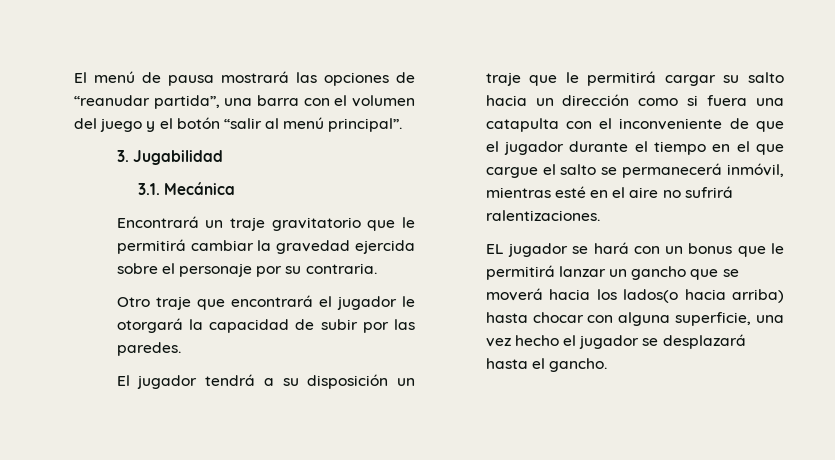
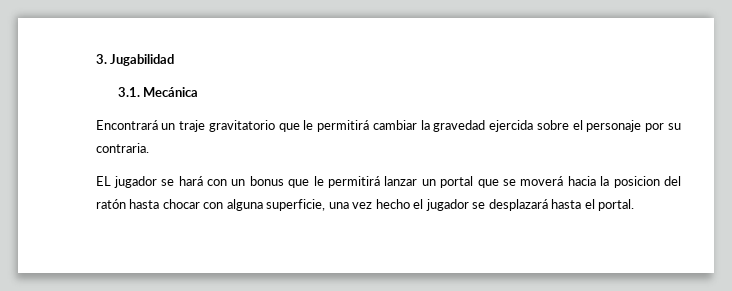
[74,71,415,86] [74,95,415,109] [74,117,403,132] El menú de pausa mostrará las opciones de “reanudar partida”, una barra con el volumen del juego y el botón “salir al menú principal”. // -> (95, 59) none
[116,295,416,310] [116,318,415,333] [116,342,181,356] [116,374,416,389] [485,71,784,86] [485,94,784,106] [485,118,784,132] [485,141,784,155] [485,163,784,178] [485,186,733,198] [485,210,600,221] // Otro traje que encontrará el jugador le otorgará la capacidad de subir por las paredes. // El jugador tendrá a su disposición un traje que le permitirá cargar su salto hacia un dirección como si fuera una catapulta con el inconveniente de que el jugador durante el tiempo en el que cargue el salto se permanecerá inmóvil, mientras esté en el aire no sufrirá ralentizaciones. -> (149, 148) none
[631,266,687,280] gancho -> [440,176,474,188] portal
[596,289,784,303] los lados(o hacia arriba) -> [600,176,682,188] [95,199,126,209] la posicion del ratón
[549,358,608,372] gancho. -> [598,199,635,211] portal.

